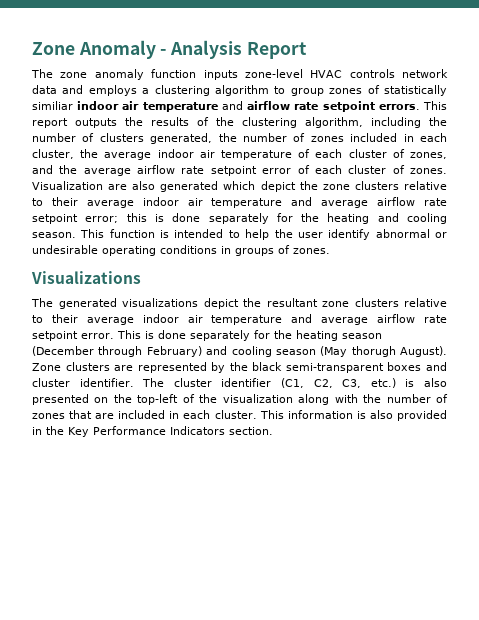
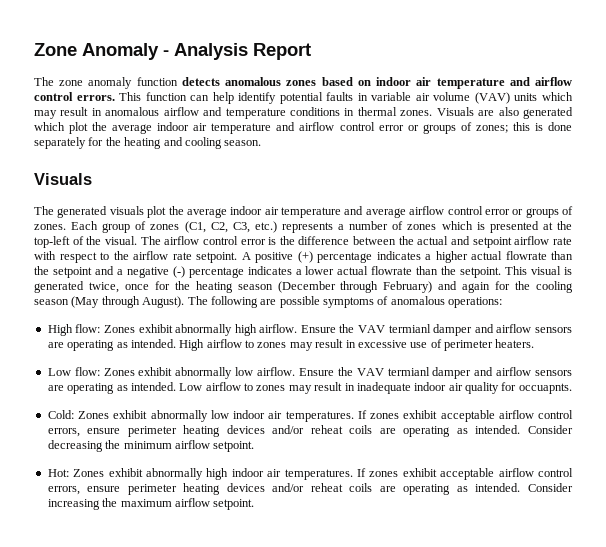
[203,69,448,80] [32,85,447,96] [32,101,448,112] [32,117,447,128] [32,133,447,144] [32,149,447,160] [32,165,448,176] [32,181,447,192] [32,197,448,208] [32,214,119,224] inputs zone-level HVAC controls network data and employs a clustering algorithm to group zones of statistically similiar indoor air temperature and airflow rate setpoint errors. This report outputs the results of the clustering algorithm, including the number of clusters generated, the number of zones included in each cluster, the average indoor air temperature of each cluster of zones, and the average airflow rate setpoint error of each cluster of zones. Visualization are also generated which depict the zone clusters relative to their average indoor air temperature and average airflow rate setpoint error; -> [181,77,572,89] [34,92,574,104] [34,107,574,119] [34,122,508,134] detects anomalous zones based on indoor air temperature and airflow control errors. This function can help identify potential faults in variable air volume (VAV) units which may result in anomalous airflow and temperature conditions in thermal zones. Visuals are also generated which plot the average indoor air temperature and airflow control error or groups of zones;
[80,229,448,240] [32,245,330,256] [31,271,141,284] [31,298,447,309] [32,314,448,325] [32,330,250,341] This function is intended to help the user identify abnormal or undesirable operating conditions in groups of zones. // Visualizations // The generated visualizations depict the resultant zone clusters relative to their average indoor air temperature and average airflow rate setpoint error. This is done separately -> [34,173,92,185] [34,206,573,218] [34,221,572,233] [34,236,572,248] [34,251,573,263] [34,266,572,278] [34,281,149,293] // Visuals // The generated visuals plot the average indoor air temperature and average airflow control error or groups of zones. Each group of zones (C1, C2, C3, etc.) represents a number of zones which is presented at the top-left of the visual. The airflow control error is the difference between the actual and setpoint airflow rate with respect to the airflow rate setpoint. A positive (+) percentage indicates a higher actual flowrate than the setpoint and a negative (-) percentage indicates a lower actual flowrate than the setpoint. This visual is generated twice, once
[231,346,447,357] [32,362,447,373] [32,378,448,388] [32,394,448,405] [32,410,447,421] [32,426,273,437] cooling season (May thorugh August). Zone clusters are represented by the black semi-transparent boxes and cluster identifier. The cluster identifier (C1, C2, C3, etc.) is also presented on the top-left of the visualization along with the number of zones that are included in each cluster. This information is also provided in the Key Performance Indicators section. -> [462,281,573,293] [34,296,503,308] [47,324,573,336] [47,339,535,351] [47,367,572,379] [47,382,572,394] [47,410,573,422] [47,425,573,437] [47,440,255,452] [47,468,573,480] [47,483,573,495] [47,498,255,510] again for the cooling season (May through August). The following are possible symptoms of anomalous operations: // High flow: Zones exhibit abnormally high airflow. Ensure the VAV termianl damper and airflow sensors are operating as intended. High airflow to zones may result in excessive use of perimeter heaters. // Low flow: Zones exhibit abnormally low airflow. Ensure the VAV termianl damper and airflow sensors are operating as intended. Low airflow to zones may result in inadequate indoor air quality for occuapnts. // Cold: Zones exhibit abnormally low indoor air temperatures. If zones exhibit acceptable airflow control errors, ensure perimeter heating devices and/or reheat coils are operating as intended. Consider decreasing the minimum airflow setpoint. // Hot: Zones exhibit abnormally high indoor air temperatures. If zones exhibit acceptable airflow control errors, ensure perimeter heating devices and/or reheat coils are operating as intended. Consider increasing the maximum airflow setpoint.

